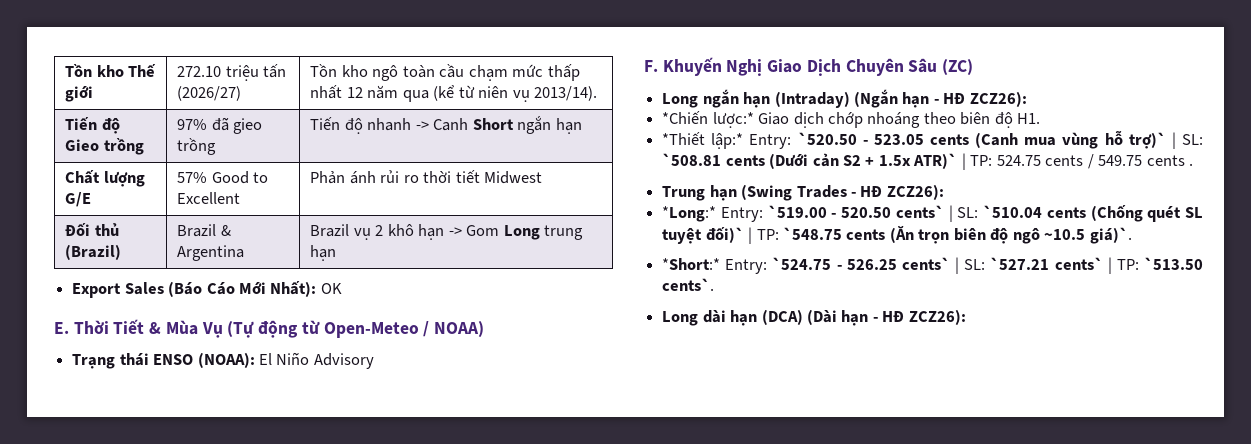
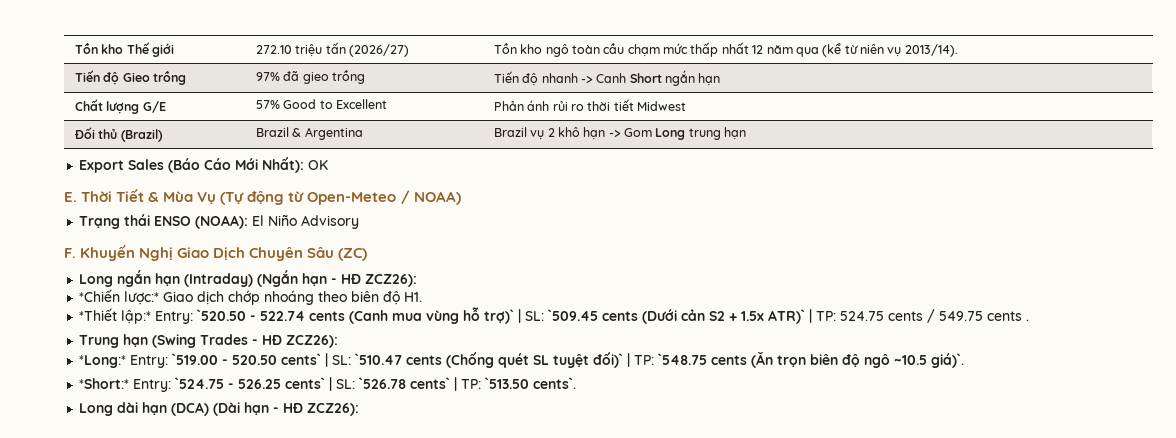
[873,134,924,145] 523.05 -> [260,311,306,321] 522.74
[662,153,722,166] `508.81 -> [548,309,599,321] `509.45
[983,205,1043,218] `510.04 -> [355,353,403,365] `510.47
[990,257,1050,270] `527.21 -> [359,377,407,389] `526.78

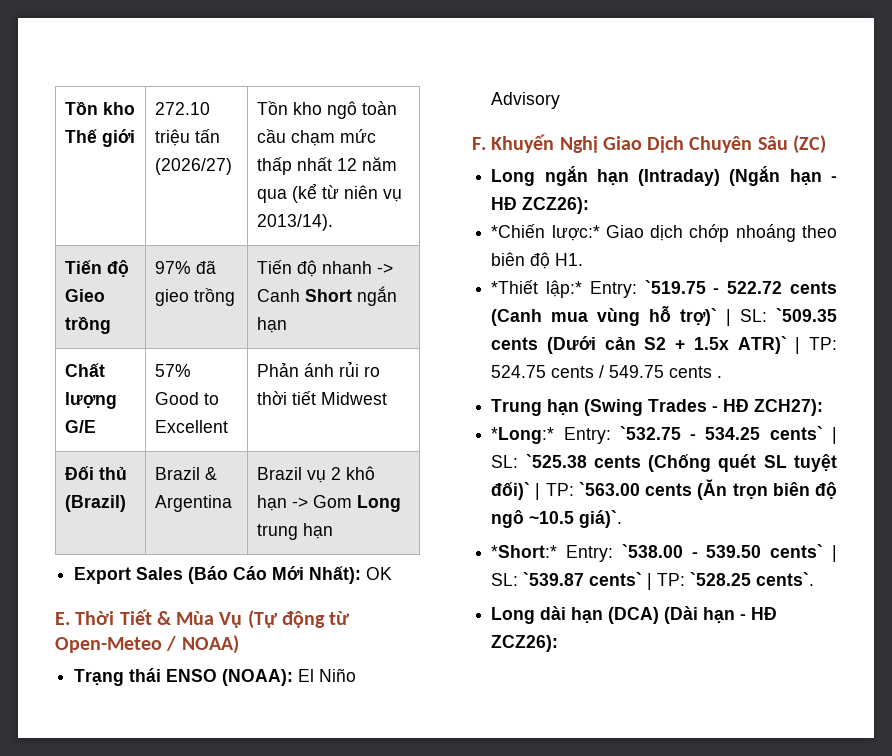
[197,309,306,321] `520.50 - 522.74 -> [644,280,783,294] `519.75 - 522.72
[548,309,599,321] `509.45 -> [776,308,837,322] `509.35
[286,335,339,348] ZCZ26): -> [754,399,824,416] ZCH27):
[172,353,403,367] `519.00 - 520.50 cents` | SL: `510.47 -> [619,426,837,444] [491,454,587,468] `532.75 - 534.25 cents` | SL: `525.38
[658,353,708,365] `548.75 -> [578,482,640,496] `563.00
[175,377,407,391] `524.75 - 526.25 cents` | SL: `526.78 -> [621,544,837,562] [491,572,585,586] `538.00 - 539.50 cents` | SL: `539.87
[485,377,530,389] `513.50 -> [690,572,752,586] `528.25

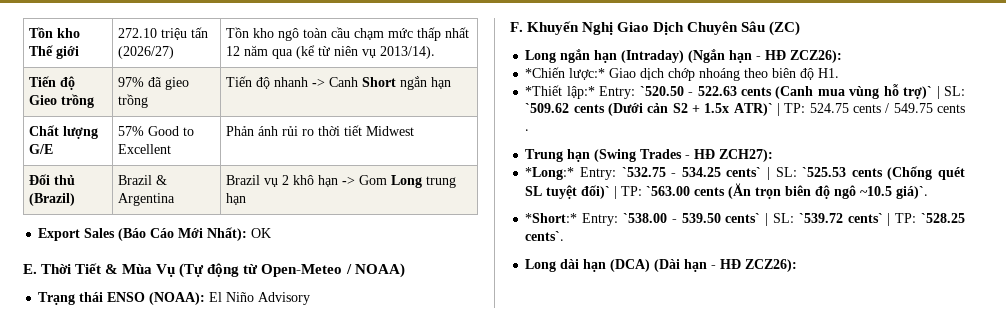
[644,280,783,294] `519.75 - 522.72 -> [639,86,737,96] `520.50 - 522.63
[776,308,837,322] `509.35 -> [525,103,570,113] `509.62
[525,454,587,468] `525.38 -> [802,167,847,177] `525.53
[523,572,585,586] `539.87 -> [798,213,843,223] `539.72

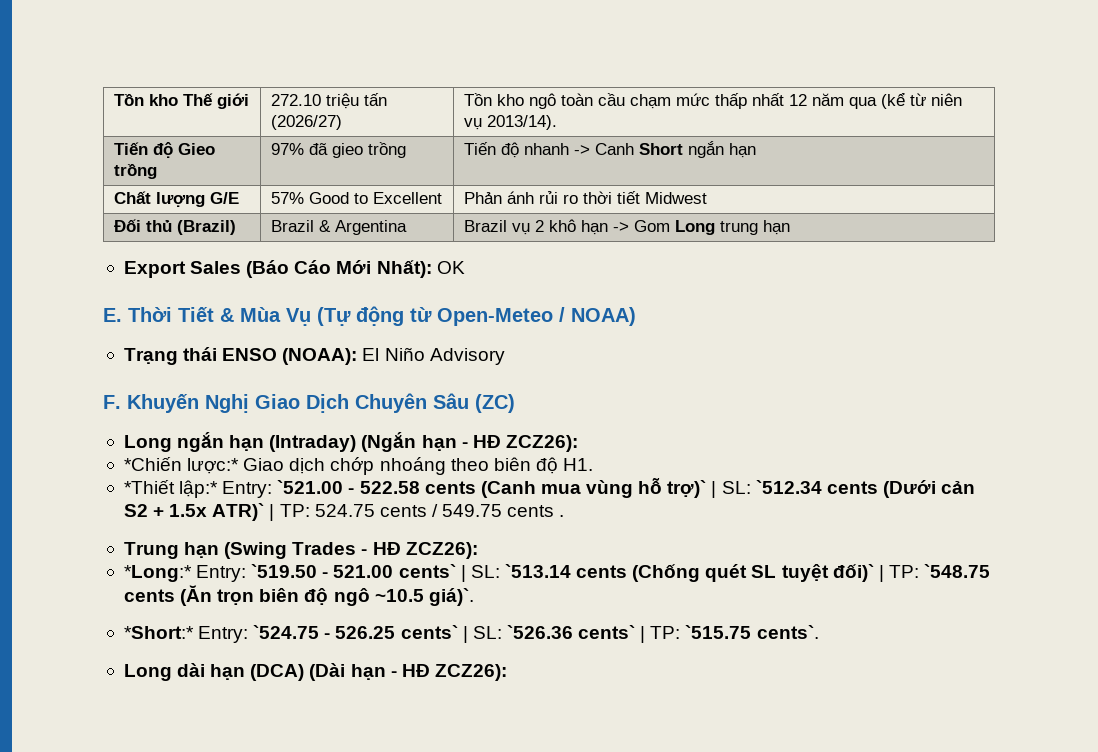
[639,86,737,96] `520.50 - 522.63 -> [277,480,420,494] `521.00 - 522.58
[525,103,570,113] `509.62 -> [755,480,822,494] `512.34
[719,149,774,162] ZCH27): -> [405,542,478,559] ZCZ26):
[621,167,847,180] `532.75 - 534.25 cents` | SL: `525.53 -> [251,564,571,582] `519.50 - 521.00 cents` | SL: `513.14
[646,186,691,196] `563.00 -> [924,564,991,578] `548.75
[623,213,843,226] `538.00 - 539.50 cents` | SL: `539.72 -> [253,625,573,643] `524.75 - 526.25 cents` | SL: `526.36
[921,213,966,223] `528.25 -> [685,625,752,639] `515.75

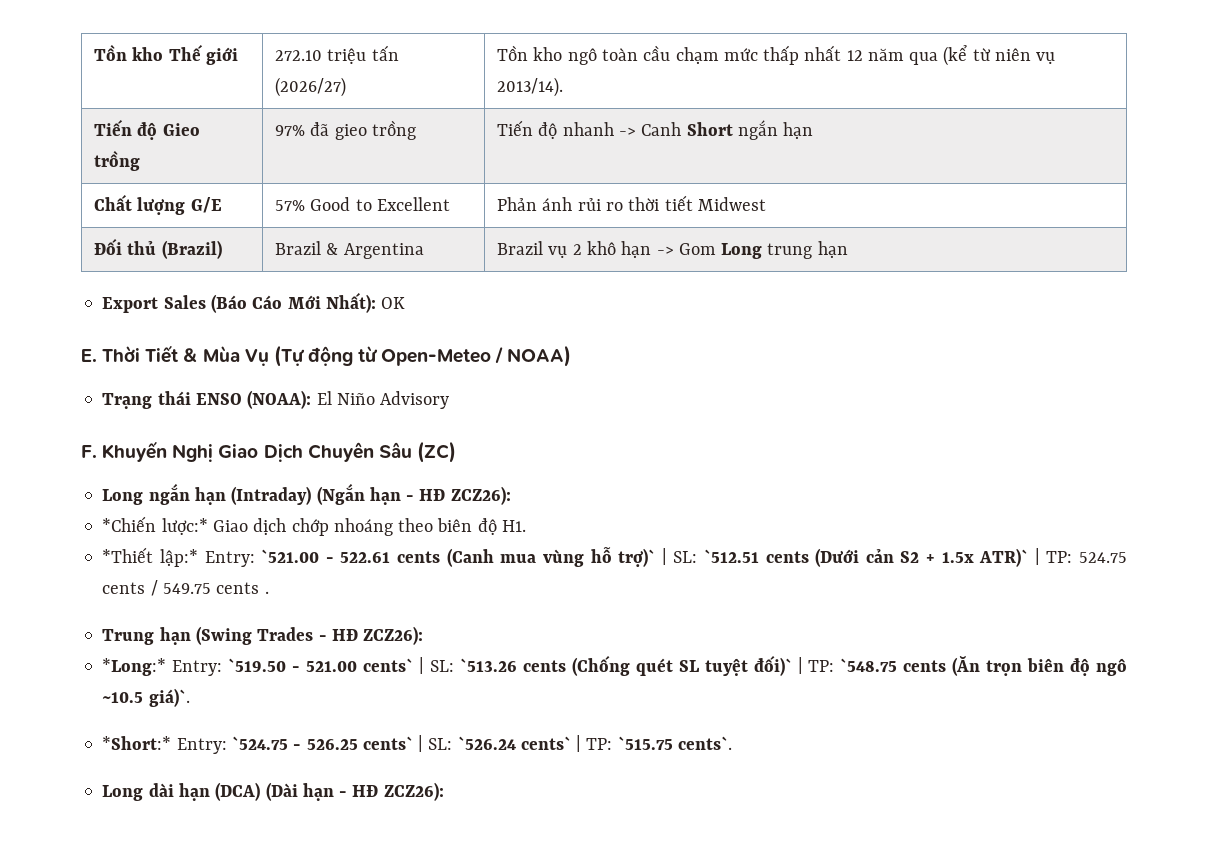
[359,481,420,494] 522.58 -> [340,552,391,563] 522.61
[755,480,822,494] `512.34 -> [703,549,759,563] `512.51
[504,564,571,578] `513.14 -> [459,658,517,672] `513.26
[506,625,573,639] `526.36 -> [457,736,516,750] `526.24

